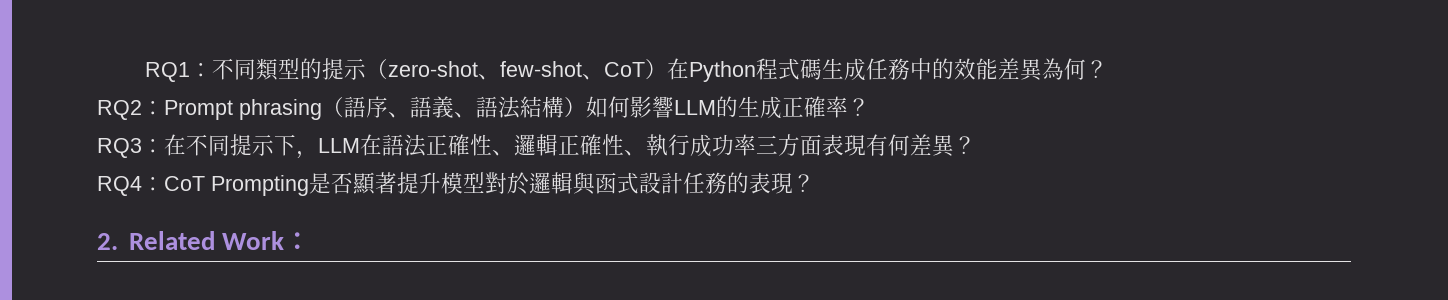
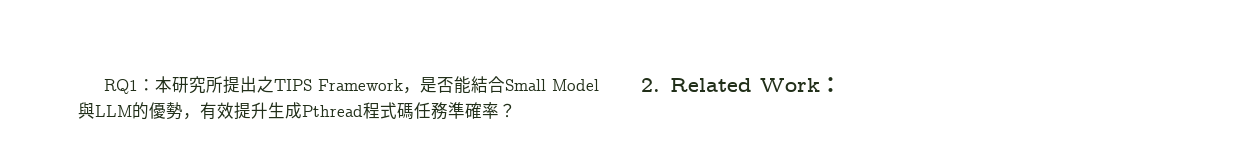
[212,58,1109,82] [97,96,870,120] [97,134,976,159] [97,172,793,196] 不同類型的提示（zero-shot、few-shot、CoT）在Python程式碼生成任務中的效能差異為何？ // RQ2：Prompt phrasing（語序、語義、語法結構）如何影響LLM的生成正確率？ // RQ3：在不同提示下，LLM在語法正確性、邏輯正確性、執行成功率三方面表現有何差異？ // RQ4：CoT Prompting是否顯著提升模型對於邏輯與函式設計任務的表現 -> [155,76,600,94] [78,102,499,120] 本研究所提出之TIPS Framework，是否能結合Small Model與LLM的優勢，有效提升生成Pthread程式碼任務準確率

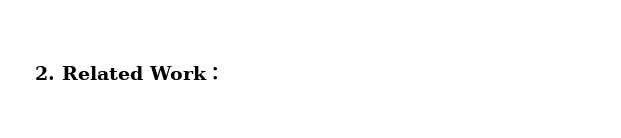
[104,76,600,94] [78,102,516,120] RQ1：本研究所提出之TIPS Framework，是否能結合Small Model與LLM的優勢，有效提升生成Pthread程式碼任務準確率？ // -> (35, 73) none

